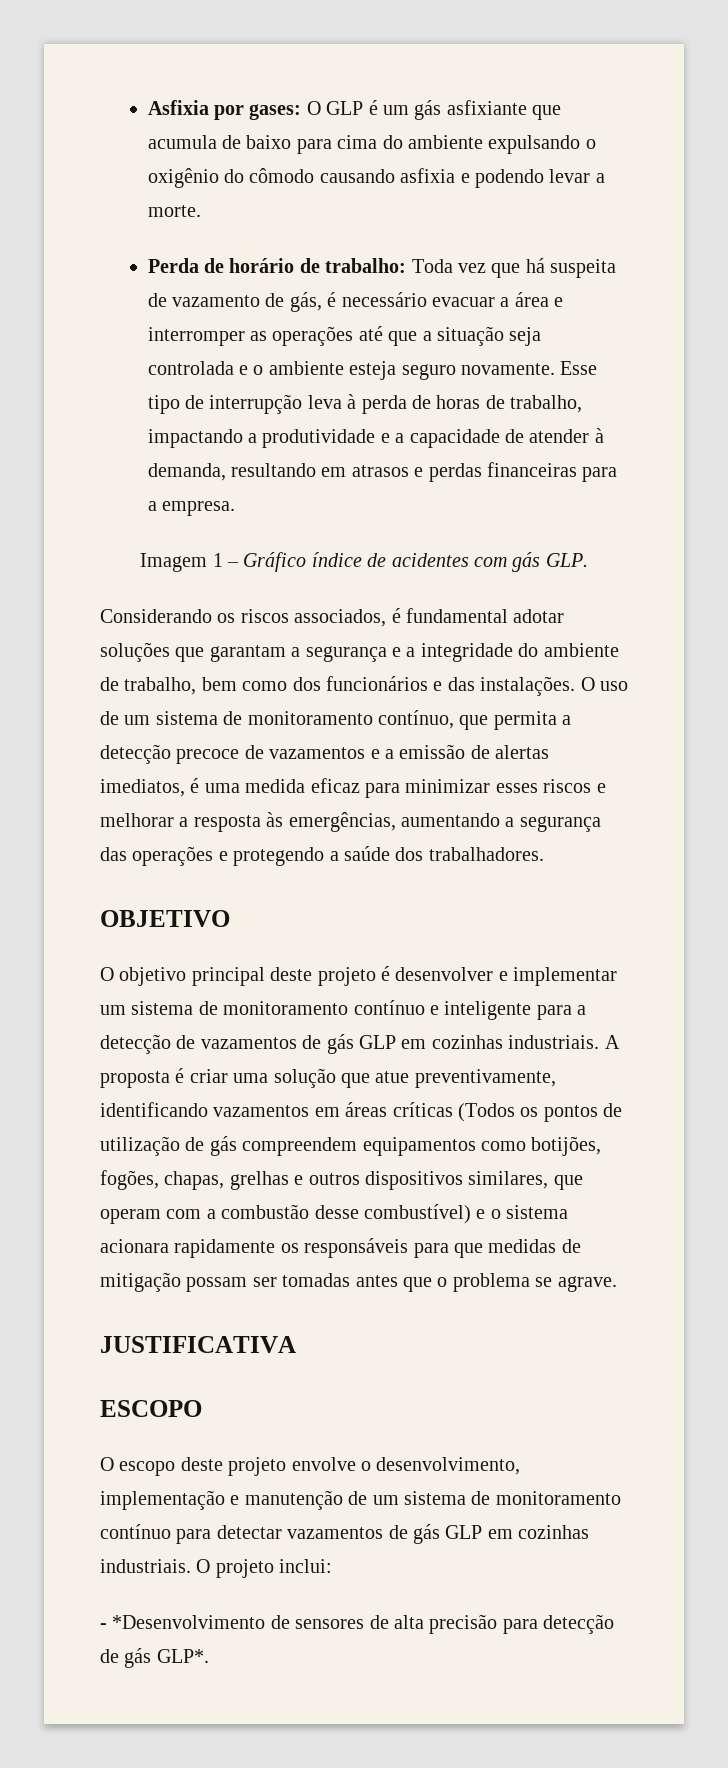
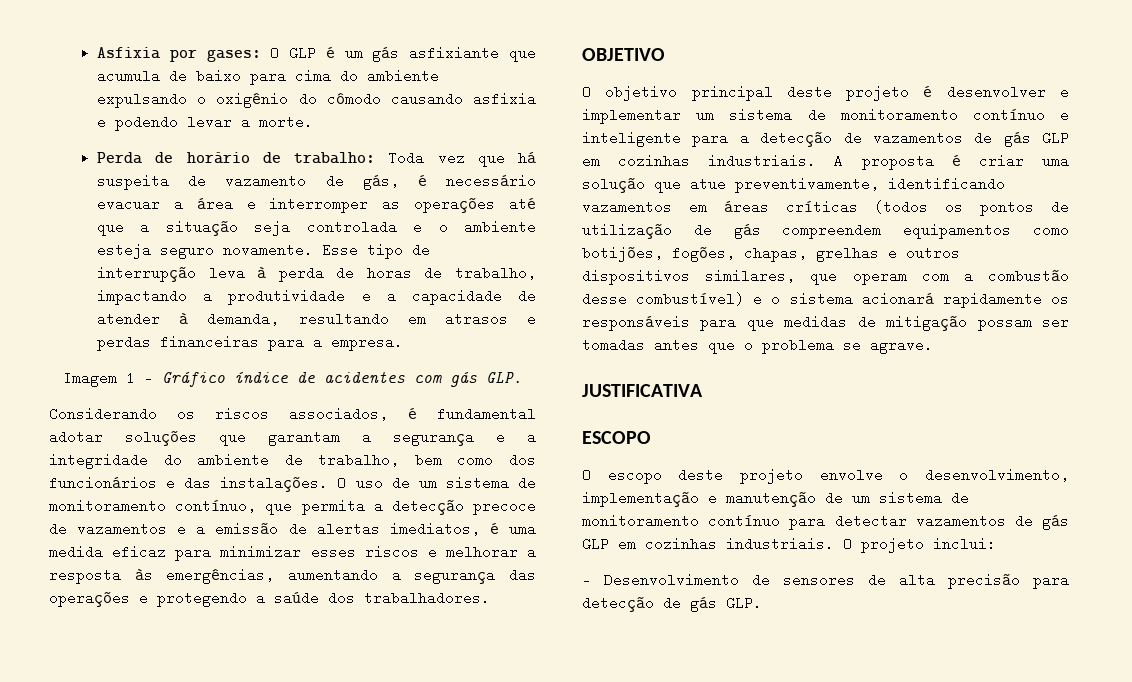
[458,1103,515,1122] (Todos -> [874,200,929,214] (todos
[100,1239,169,1253] acionara -> [861,292,934,306] acionará
[112,1615,266,1629] *Desenvolvimento -> [604,573,739,587] Desenvolvimento
[156,1649,209,1663] GLP*. -> [726,596,762,610] GLP.

